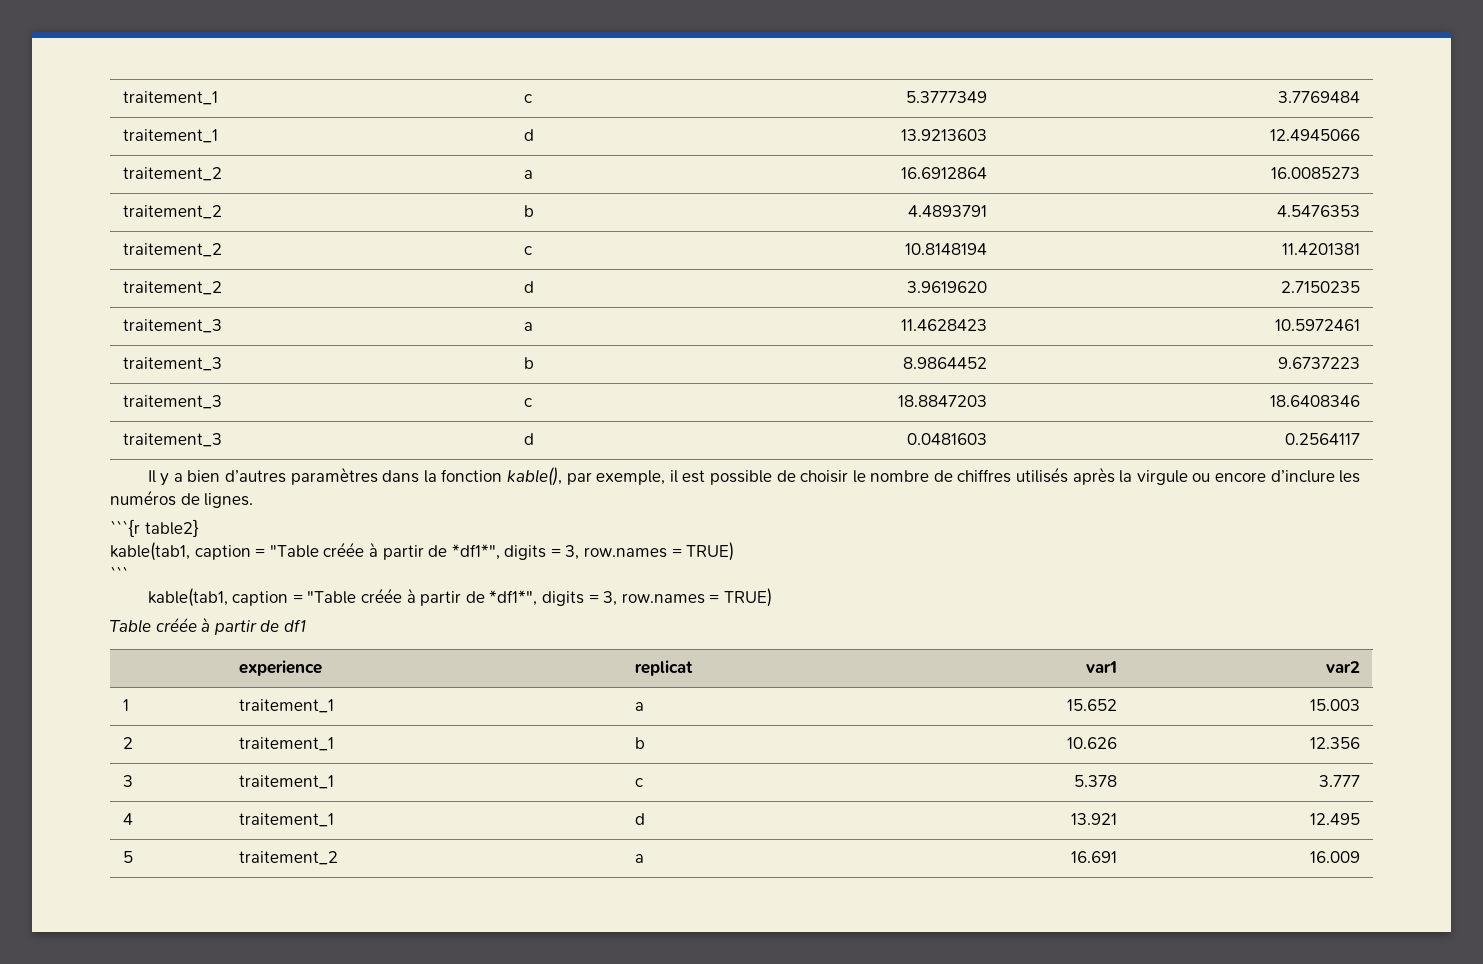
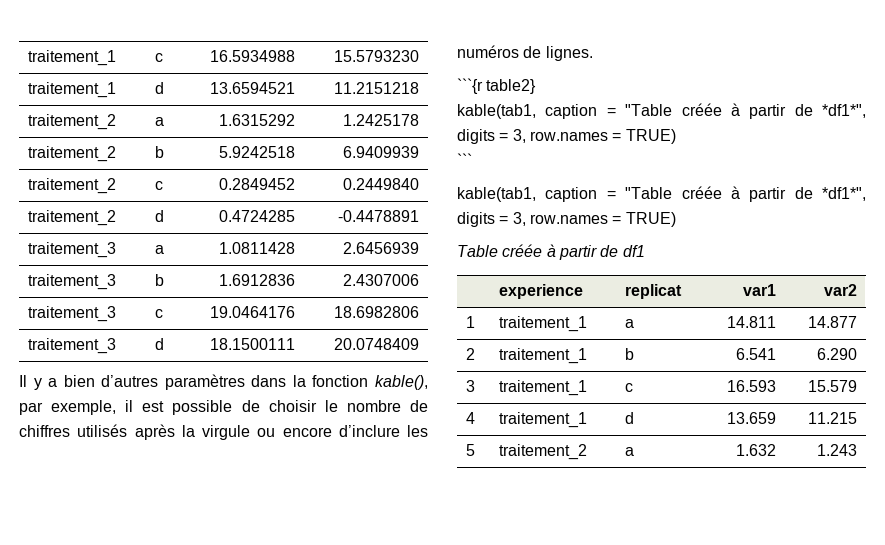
[123,91,219,105] [524,94,533,103] [905,91,987,103] [1277,91,1360,103] [123,129,219,143] [524,129,535,141] [900,129,987,141] [1269,129,1360,141] [123,167,223,181] [524,170,534,179] [900,167,987,179] [1270,167,1360,179] traitement_1 | c | 5.3777349 | 3.7769484 // traitement_1 | d | 13.9213603 | 12.4945066 // traitement_2 | a | 16.6912864 | 16.0085273 -> [28,50,117,66] [155,53,164,62] [209,50,295,62] [333,50,419,62] [28,82,117,98] [155,82,165,94] [209,82,295,94] [333,82,419,94] [28,114,117,130] [155,117,165,126] [218,114,295,126] [342,114,419,126] traitement_1 | c | 16.5934988 | 15.5793230 // traitement_1 | d | 13.6594521 | 11.2151218 // traitement_2 | a | 1.6315292 | 1.2425178
[907,205,987,217] [1276,205,1360,217] 4.4893791 | 4.5476353 -> [218,146,295,158] [342,146,419,158] 5.9242518 | 6.9409939
[904,243,987,255] [1281,243,1360,255] 10.8148194 | 11.4201381 -> [218,178,295,190] [342,178,419,190] 0.2849452 | 0.2449840
[906,281,987,293] [1280,281,1360,293] 3.9619620 | 2.7150235 -> [218,210,295,222] [337,210,419,222] 0.4724285 | -0.4478891
[900,319,987,331] [1274,319,1360,331] 11.4628423 | 10.5972461 -> [218,242,295,254] [342,242,419,254] 1.0811428 | 2.6456939
[902,357,987,369] [1277,357,1360,369] 8.9864452 | 9.6737223 -> [218,274,295,286] [342,274,419,286] 1.6912836 | 2.4307006
[897,395,987,407] [1269,395,1360,407] 18.8847203 | 18.6408346 -> [209,306,295,318] [333,306,419,318] 19.0464176 | 18.6982806
[906,433,987,445] [1284,433,1360,445] 0.0481603 | 0.2564117 -> [209,338,295,350] [333,338,419,350] 18.1500111 | 20.0748409
[1066,699,1117,711] [1309,699,1360,711] 15.652 | 15.003 -> [726,316,776,328] [807,316,857,328] 14.811 | 14.877
[1066,737,1117,749] [1309,737,1360,749] 10.626 | 12.356 -> [735,348,776,360] [816,348,857,360] 6.541 | 6.290
[1073,775,1117,787] [1318,775,1360,787] 5.378 | 3.777 -> [726,380,776,392] [807,380,857,392] 16.593 | 15.579
[1070,813,1117,825] [1309,813,1360,825] 13.921 | 12.495 -> [726,412,776,424] [807,412,857,424] 13.659 | 11.215
[1070,851,1117,863] [1309,851,1360,863] 16.691 | 16.009 -> [735,444,776,456] [816,444,857,456] 1.632 | 1.243

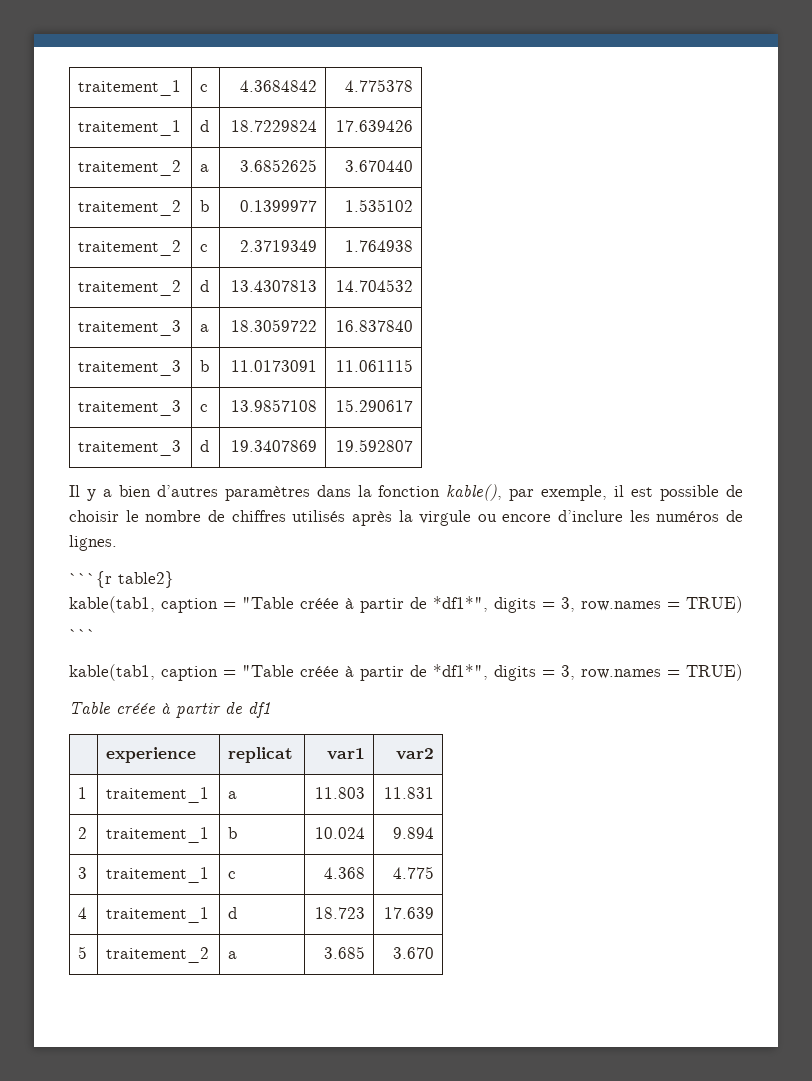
[28,50,117,66] [155,53,164,62] [209,50,295,62] [333,50,419,62] [28,82,117,98] [155,82,165,94] [209,82,295,94] [333,82,419,94] [28,114,117,130] [155,117,165,126] [218,114,295,126] [342,114,419,126] traitement_1 | c | 16.5934988 | 15.5793230 // traitement_1 | d | 13.6594521 | 11.2151218 // traitement_2 | a | 1.6315292 | 1.2425178 -> [78,80,182,96] [200,84,209,92] [239,80,317,92] [344,79,413,92] [78,120,182,136] [200,120,210,132] [230,120,317,132] [335,120,413,132] [78,160,182,176] [200,164,210,172] [239,159,317,172] [344,160,413,172] traitement_1 | c | 4.3684842 | 4.775378 // traitement_1 | d | 18.7229824 | 17.639426 // traitement_2 | a | 3.6852625 | 3.670440
[218,146,295,158] [342,146,419,158] 5.9242518 | 6.9409939 -> [239,200,317,212] [344,199,413,212] 0.1399977 | 1.535102
[218,178,295,190] [342,178,419,190] 0.2849452 | 0.2449840 -> [239,240,317,252] [344,240,413,252] 2.3719349 | 1.764938
[218,210,295,222] [337,210,419,222] 0.4724285 | -0.4478891 -> [230,280,317,292] [335,279,413,292] 13.4307813 | 14.704532
[218,242,295,254] [342,242,419,254] 1.0811428 | 2.6456939 -> [230,319,317,332] [335,320,413,332] 18.3059722 | 16.837840
[218,274,295,286] [342,274,419,286] 1.6912836 | 2.4307006 -> [230,360,317,372] [335,359,413,372] 11.0173091 | 11.061115
[209,306,295,318] [333,306,419,318] 19.0464176 | 18.6982806 -> [230,399,317,412] [335,399,413,412] 13.9857108 | 15.290617
[209,338,295,350] [333,338,419,350] 18.1500111 | 20.0748409 -> [230,440,317,452] [335,439,413,452] 19.3407869 | 19.592807
[726,316,776,328] [807,316,857,328] 14.811 | 14.877 -> [314,787,365,799] [383,787,434,799] 11.803 | 11.831
[735,348,776,360] [816,348,857,360] 6.541 | 6.290 -> [314,827,365,839] [392,827,434,839] 10.024 | 9.894
[726,380,776,392] [807,380,857,392] 16.593 | 15.579 -> [323,867,365,879] [392,866,434,879] 4.368 | 4.775
[726,412,776,424] [807,412,857,424] 13.659 | 11.215 -> [314,907,365,919] [383,907,434,919] 18.723 | 17.639
[735,444,776,456] [816,444,857,456] 1.632 | 1.243 -> [323,946,365,959] [392,947,434,959] 3.685 | 3.670

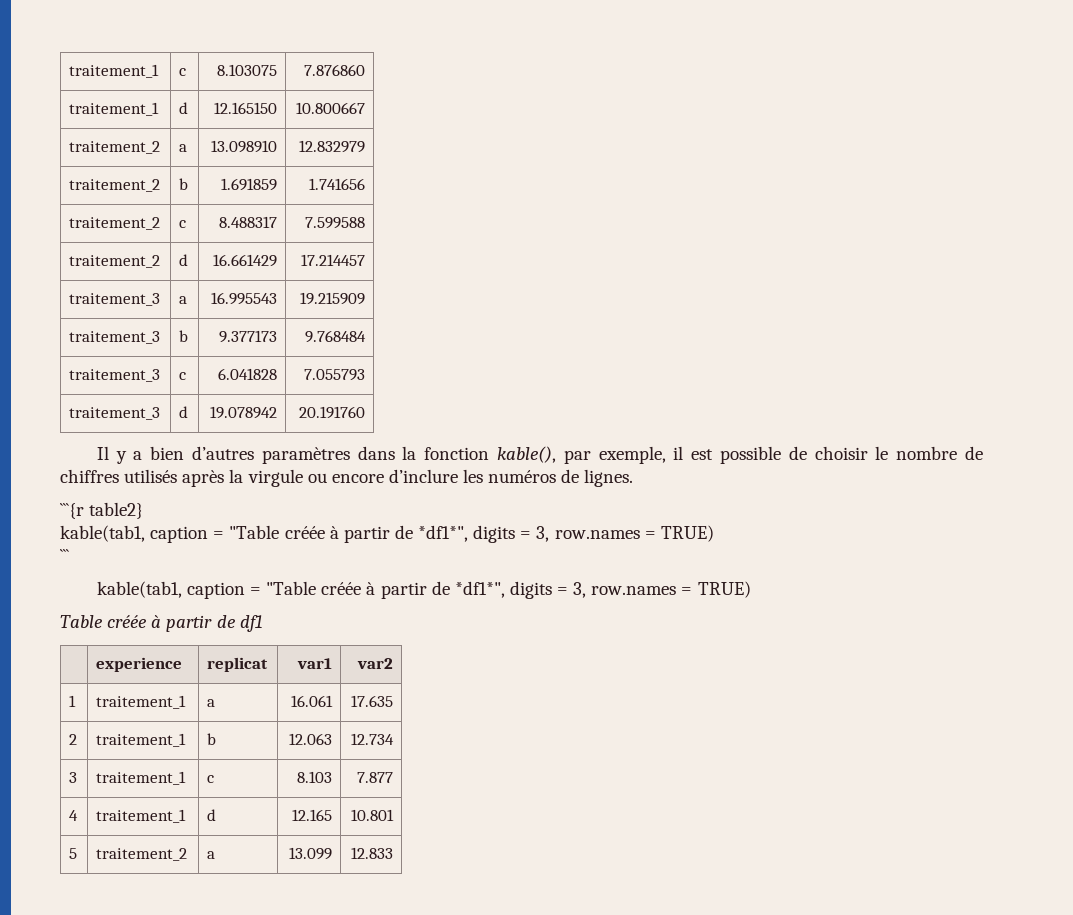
[78,80,182,96] [200,84,209,92] [239,80,317,92] [344,79,413,92] [78,120,182,136] [200,120,210,132] [230,120,317,132] [335,120,413,132] [78,160,182,176] [200,164,210,172] [239,159,317,172] [344,160,413,172] traitement_1 | c | 4.3684842 | 4.775378 // traitement_1 | d | 18.7229824 | 17.639426 // traitement_2 | a | 3.6852625 | 3.670440 -> [69,64,160,78] [179,68,187,76] [216,64,277,76] [303,64,365,76] [69,102,160,116] [179,102,189,114] [213,102,277,114] [295,102,365,114] [69,141,161,154] [179,144,188,152] [210,140,277,153] [298,140,365,153] traitement_1 | c | 8.103075 | 7.876860 // traitement_1 | d | 12.165150 | 10.800667 // traitement_2 | a | 13.098910 | 12.832979
[239,200,317,212] [344,199,413,212] 0.1399977 | 1.535102 -> [220,178,277,191] [308,178,365,190] 1.691859 | 1.741656
[239,240,317,252] [344,240,413,252] 2.3719349 | 1.764938 -> [218,216,277,228] [304,217,365,229] 8.488317 | 7.599588
[230,280,317,292] [335,279,413,292] 13.4307813 | 14.704532 -> [212,254,277,267] [300,254,365,266] 16.661429 | 17.214457
[230,319,317,332] [335,320,413,332] 18.3059722 | 16.837840 -> [210,292,277,305] [299,292,365,305] 16.995543 | 19.215909
[230,360,317,372] [335,359,413,372] 11.0173091 | 11.061115 -> [218,330,277,343] [304,330,366,343] 9.377173 | 9.768484
[230,399,317,412] [335,399,413,412] 13.9857108 | 15.290617 -> [217,368,277,380] [303,369,365,381] 6.041828 | 7.055793
[230,440,317,452] [335,439,413,452] 19.3407869 | 19.592807 -> [209,406,277,419] [298,406,365,419] 19.078942 | 20.191760
[314,787,365,799] [383,787,434,799] 11.803 | 11.831 -> [290,695,333,707] [350,695,393,707] 16.061 | 17.635
[314,827,365,839] [392,827,434,839] 10.024 | 9.894 -> [288,733,332,745] [350,733,394,745] 12.063 | 12.734
[323,867,365,879] [392,866,434,879] 4.368 | 4.775 -> [296,771,332,783] [356,772,393,783] 8.103 | 7.877
[314,907,365,919] [383,907,434,919] 18.723 | 17.639 -> [291,809,332,821] [350,809,394,821] 12.165 | 10.801
[323,946,365,959] [392,947,434,959] 3.685 | 3.670 -> [288,847,332,860] [350,847,393,859] 13.099 | 12.833

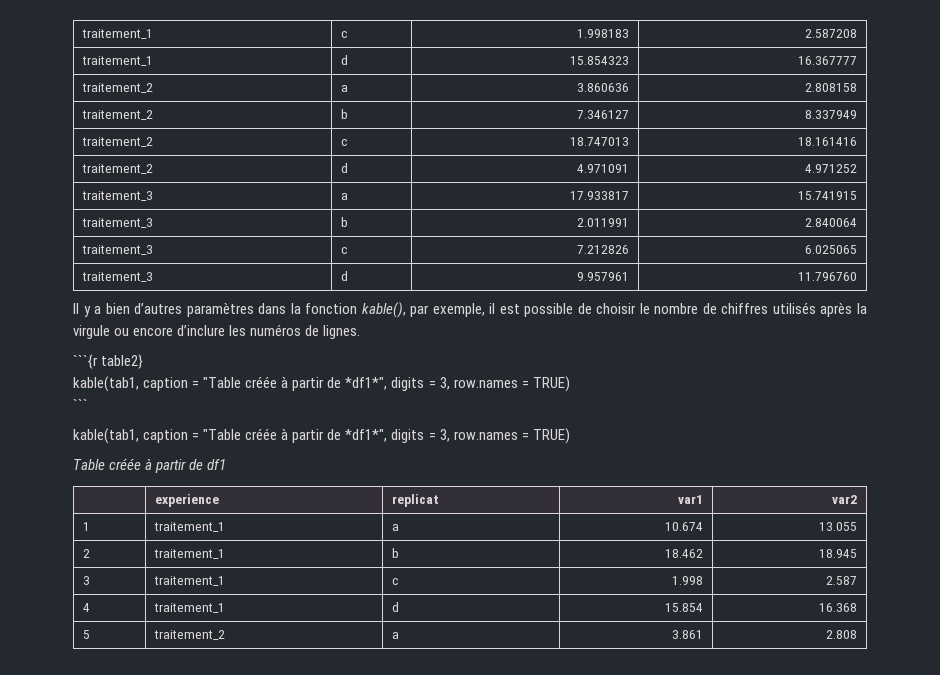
[69,64,160,78] [179,68,187,76] [216,64,277,76] [303,64,365,76] [69,102,160,116] [179,102,189,114] [213,102,277,114] [295,102,365,114] [69,141,161,154] [179,144,188,152] [210,140,277,153] [298,140,365,153] traitement_1 | c | 8.103075 | 7.876860 // traitement_1 | d | 12.165150 | 10.800667 // traitement_2 | a | 13.098910 | 12.832979 -> [81,29,153,39] [340,31,348,38] [577,29,630,38] [805,29,858,38] [81,56,153,66] [340,55,348,65] [570,56,630,65] [798,56,858,65] [81,83,153,93] [340,85,348,92] [577,83,630,92] [805,83,858,92] traitement_1 | c | 1.998183 | 2.587208 // traitement_1 | d | 15.854323 | 16.367777 // traitement_2 | a | 3.860636 | 2.808158
[220,178,277,191] [308,178,365,190] 1.691859 | 1.741656 -> [577,110,630,119] [805,110,858,119] 7.346127 | 8.337949
[218,216,277,228] [304,217,365,229] 8.488317 | 7.599588 -> [570,137,630,146] [798,137,858,146] 18.747013 | 18.161416
[212,254,277,267] [300,254,365,266] 16.661429 | 17.214457 -> [577,164,630,173] [805,164,858,173] 4.971091 | 4.971252
[210,292,277,305] [299,292,365,305] 16.995543 | 19.215909 -> [570,191,630,200] [798,191,858,200] 17.933817 | 15.741915
[218,330,277,343] [304,330,366,343] 9.377173 | 9.768484 -> [577,218,630,227] [805,218,858,227] 2.011991 | 2.840064
[217,368,277,380] [303,369,365,381] 6.041828 | 7.055793 -> [577,245,630,254] [805,245,858,254] 7.212826 | 6.025065
[209,406,277,419] [298,406,365,419] 19.078942 | 20.191760 -> [577,272,630,281] [798,272,858,281] 9.957961 | 11.796760
[290,695,333,707] [350,695,393,707] 16.061 | 17.635 -> [665,522,704,531] [819,522,858,531] 10.674 | 13.055
[288,733,332,745] [350,733,394,745] 12.063 | 12.734 -> [665,549,704,558] [819,549,858,558] 18.462 | 18.945
[296,771,332,783] [356,772,393,783] 8.103 | 7.877 -> [672,576,704,585] [826,576,858,585] 1.998 | 2.587
[291,809,332,821] [350,809,394,821] 12.165 | 10.801 -> [665,603,704,612] [819,603,858,612] 15.854 | 16.368
[288,847,332,860] [350,847,393,859] 13.099 | 12.833 -> [672,630,704,639] [826,630,858,639] 3.861 | 2.808

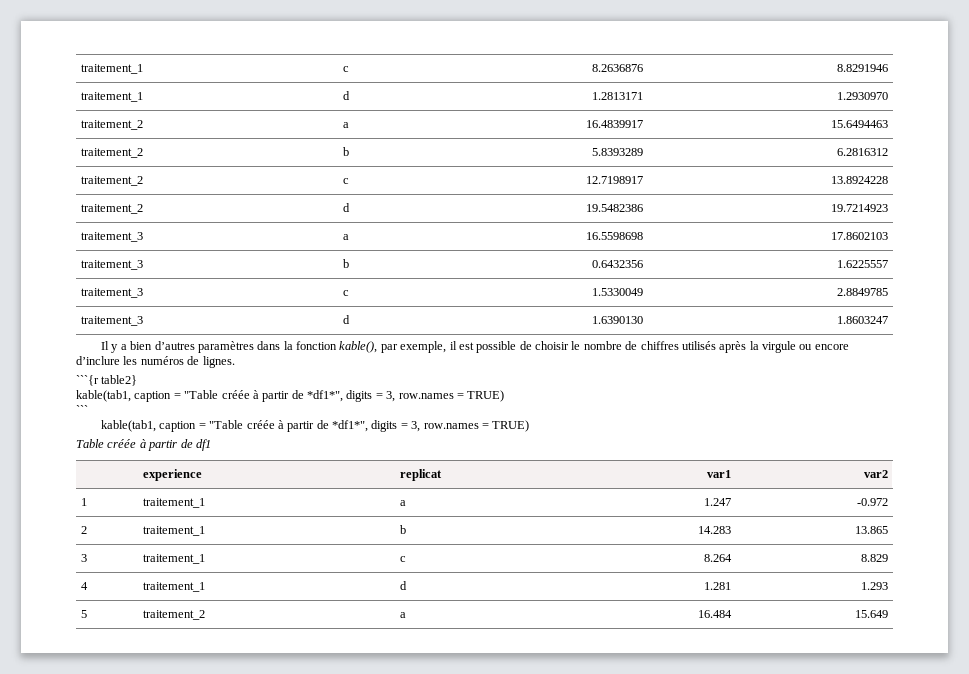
[81,29,153,39] [340,31,348,38] [577,29,630,38] [805,29,858,38] [81,56,153,66] [340,55,348,65] [570,56,630,65] [798,56,858,65] [81,83,153,93] [340,85,348,92] [577,83,630,92] [805,83,858,92] traitement_1 | c | 1.998183 | 2.587208 // traitement_1 | d | 15.854323 | 16.367777 // traitement_2 | a | 3.860636 | 2.808158 -> [81,64,144,74] [343,66,350,72] [591,64,643,72] [836,64,888,72] [81,92,144,102] [343,91,351,100] [591,92,643,100] [836,92,888,100] [81,120,144,130] [343,122,350,128] [585,120,643,128] [830,120,888,128] traitement_1 | c | 8.2636876 | 8.8291946 // traitement_1 | d | 1.2813171 | 1.2930970 // traitement_2 | a | 16.4839917 | 15.6494463
[577,110,630,119] [805,110,858,119] 7.346127 | 8.337949 -> [591,148,643,156] [836,148,888,156] 5.8393289 | 6.2816312
[570,137,630,146] [798,137,858,146] 18.747013 | 18.161416 -> [585,176,643,184] [830,176,888,184] 12.7198917 | 13.8924228
[577,164,630,173] [805,164,858,173] 4.971091 | 4.971252 -> [585,204,643,212] [830,204,888,212] 19.5482386 | 19.7214923
[570,191,630,200] [798,191,858,200] 17.933817 | 15.741915 -> [585,232,643,240] [830,232,888,240] 16.5598698 | 17.8602103
[577,218,630,227] [805,218,858,227] 2.011991 | 2.840064 -> [591,260,643,268] [836,260,888,268] 0.6432356 | 1.6225557
[577,245,630,254] [805,245,858,254] 7.212826 | 6.025065 -> [591,288,643,296] [836,288,888,296] 1.5330049 | 2.8849785
[577,272,630,281] [798,272,858,281] 9.957961 | 11.796760 -> [591,316,643,324] [836,316,888,324] 1.6390130 | 1.8603247
[665,522,704,531] [819,522,858,531] 10.674 | 13.055 -> [703,498,731,506] [856,498,888,506] 1.247 | -0.972
[665,549,704,558] [819,549,858,558] 18.462 | 18.945 -> [697,526,731,534] [854,526,888,534] 14.283 | 13.865
[672,576,704,585] [826,576,858,585] 1.998 | 2.587 -> [703,554,732,562] [860,554,888,562] 8.264 | 8.829
[665,603,704,612] [819,603,858,612] 15.854 | 16.368 -> [703,582,731,590] [860,582,888,590] 1.281 | 1.293
[672,630,704,639] [826,630,858,639] 3.861 | 2.808 -> [697,610,732,618] [854,610,888,618] 16.484 | 15.649

